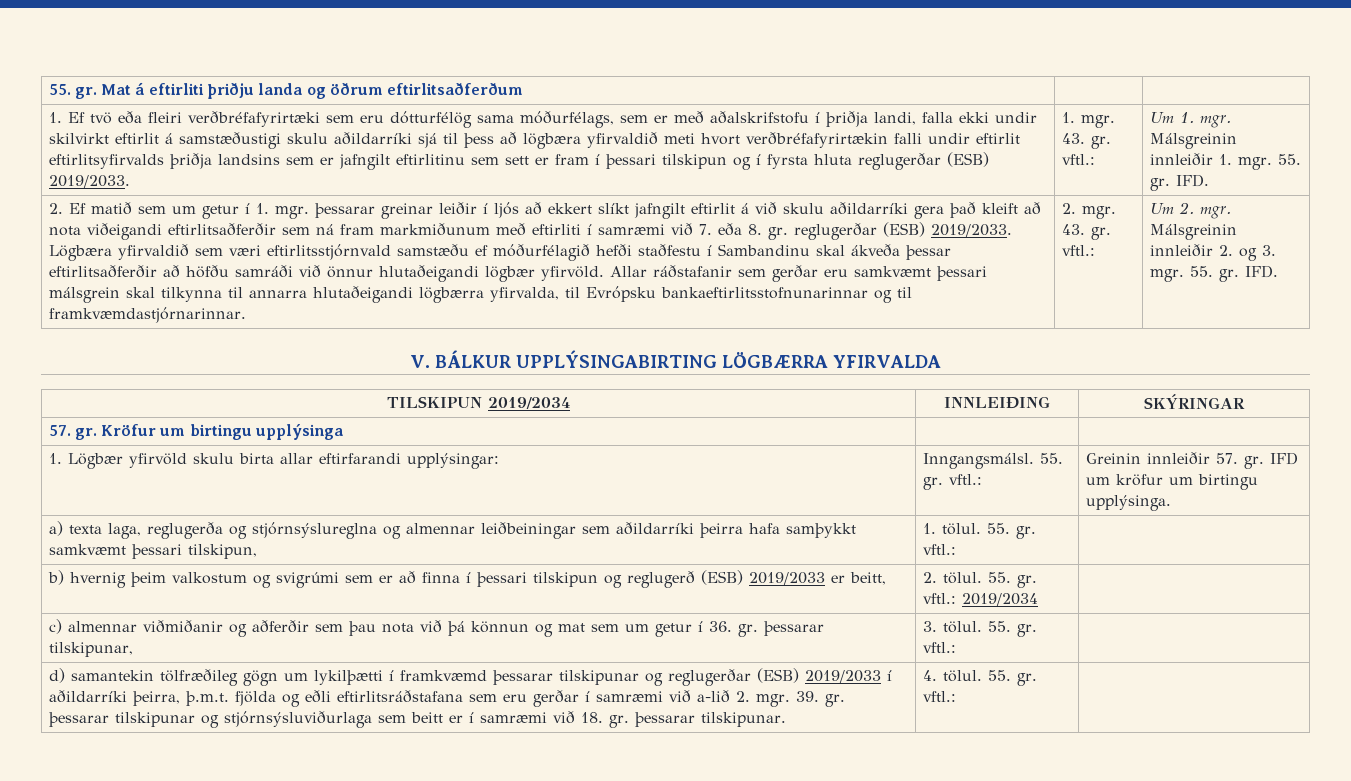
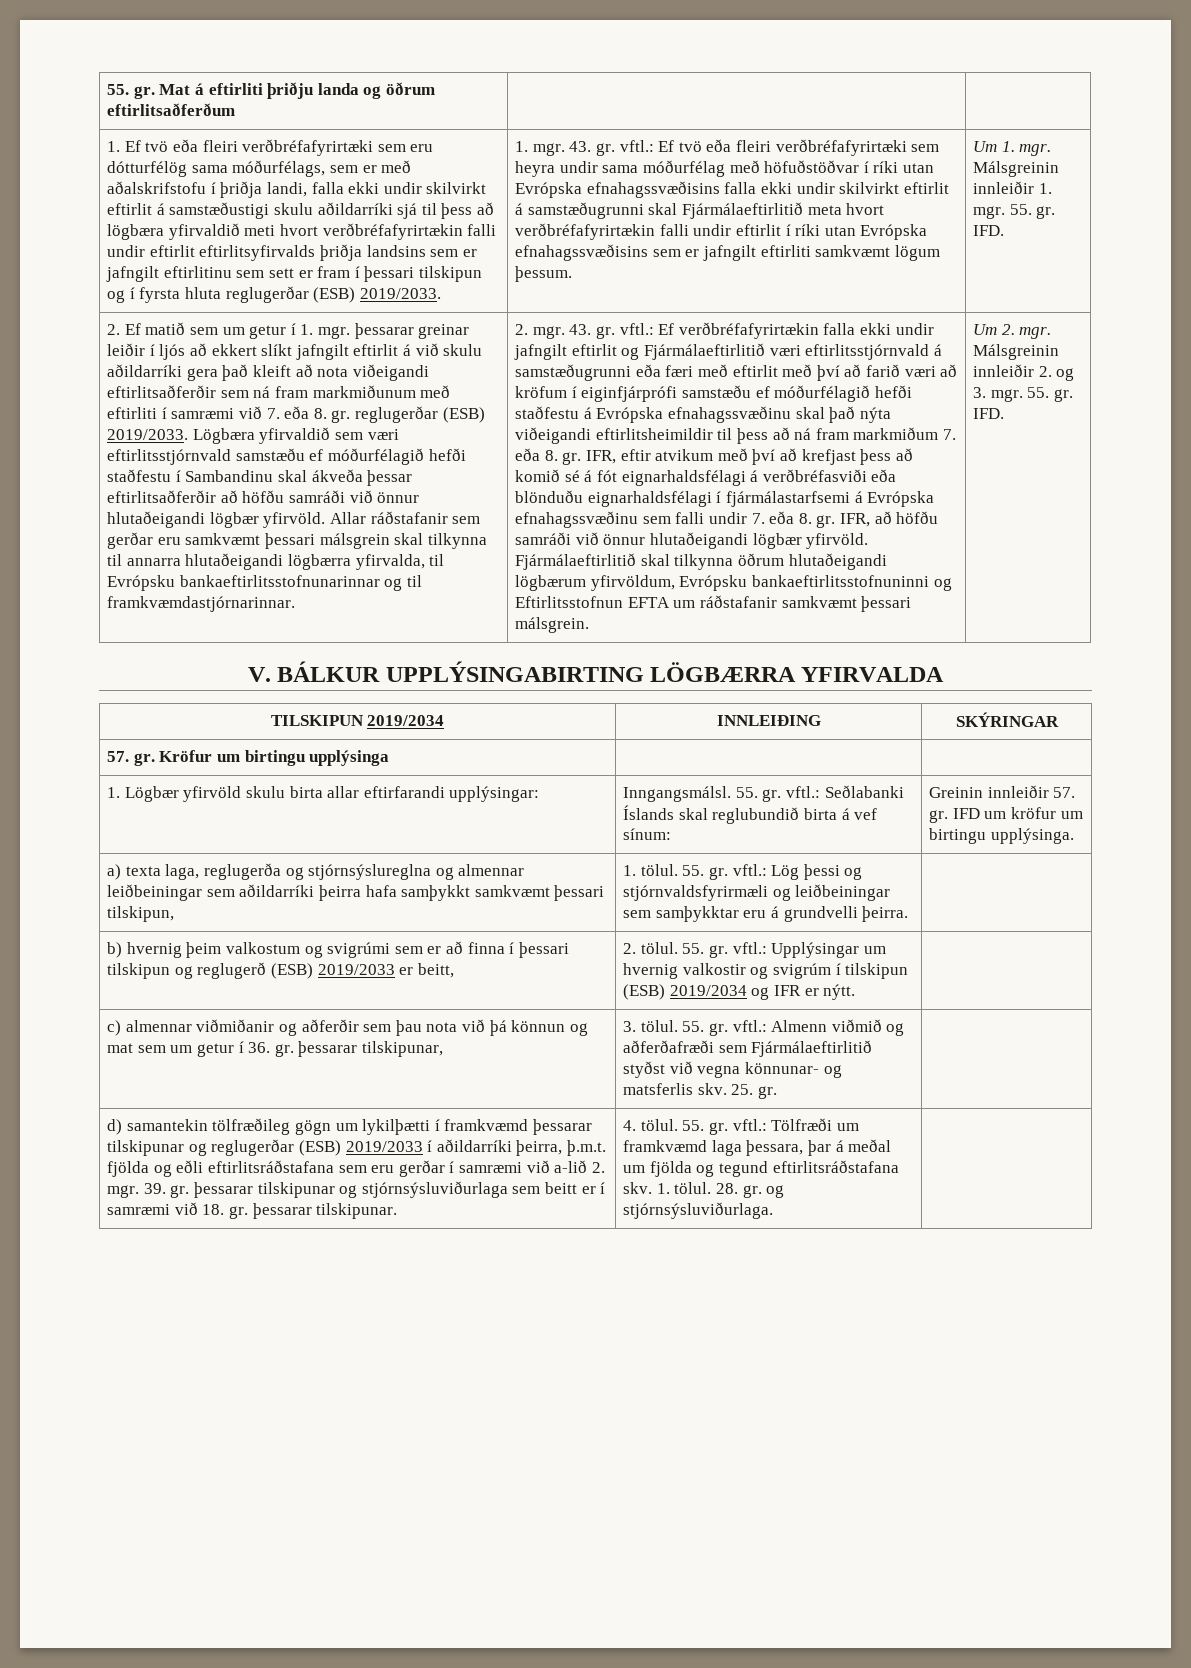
(1095, 159) none -> [658,139,940,156] [515,160,935,177] [515,181,949,198] [515,202,885,219] [515,223,928,240] [515,244,940,261] [515,266,573,282] Ef tvö eða fleiri verðbréfafyrirtæki sem heyra undir sama móðurfélag með höfuðstöðvar í ríki utan Evrópska efnahagssvæðisins falla ekki undir skilvirkt eftirlit á samstæðugrunni skal Fjármálaeftirlitið meta hvort verðbréfafyrirtækin falli undir eftirlit í ríki utan Evrópska efnahagssvæðisins sem er jafngilt eftirliti samkvæmt lögum þessum.
(1095, 250) none -> [658,322,934,339] [514,343,942,360] [515,364,958,381] [515,385,912,402] [515,406,891,423] [515,427,957,444] [515,448,913,465] [515,469,897,486] [515,490,935,507] [515,511,939,528] [515,532,869,549] [515,553,887,570] [515,575,952,591] [515,595,912,612] [515,617,590,633] Ef verðbréfafyrirtækin falla ekki undir jafngilt eftirlit og Fjármálaeftirlitið væri eftirlitsstjórnvald á samstæðugrunni eða færi með eftirlit með því að farið væri að kröfum í eiginfjárprófi samstæðu ef móðurfélagið hefði staðfestu á Evrópska efnahagssvæðinu skal það nýta viðeigandi eftirlitsheimildir til þess að ná fram markmiðum 7. eða 8. gr. IFR, eftir atvikum með því að krefjast þess að komið sé á fót eignarhaldsfélagi á verðbréfasviði eða blönduðu eignarhaldsfélagi í fjármálastarfsemi á Evrópska efnahagssvæðinu sem falli undir 7. eða 8. gr. IFR, að höfðu samráði við önnur hlutaðeigandi lögbær yfirvöld. Fjármálaeftirlitið skal tilkynna öðrum hlutaðeigandi lögbærum yfirvöldum, Evrópsku bankaeftirlitsstofnuninni og Eftirlitsstofnun EFTA um ráðstafanir samkvæmt þessari málsgrein.
(982, 479) none -> [824,785,904,798] [623,805,878,824] [623,828,672,840] Seðlabanki Íslands skal reglubundið birta á vef sínum:
(956, 549) none -> [771,864,863,880] [623,884,891,901] [623,906,909,922] Lög þessi og stjórnvaldsfyrirmæli og leiðbeiningar sem samþykktar eru á grundvelli þeirra.
[961,593,1038,606] 2019/2034 -> [771,942,886,958] [623,963,909,979] [623,984,856,1000] Upplýsingar um hvernig valkostir og svigrúm í tilskipun (ESB) 2019/2034 og IFR er nýtt.
(956, 647) none -> [771,1019,905,1036] [623,1040,873,1057] [623,1061,842,1078] [623,1083,778,1099] Almenn viðmið og aðferðafræði sem Fjármálaeftirlitið styðst við vegna könnunar- og matsferlis skv. 25. gr.
(956, 696) none -> [771,1118,859,1131] [623,1139,892,1156] [623,1160,899,1177] [623,1182,785,1198] [623,1202,774,1219] Tölfræði um framkvæmd laga þessara, þar á meðal um fjölda og tegund eftirlitsráðstafana skv. 1. tölul. 28. gr. og stjórnsýsluviðurlaga.

